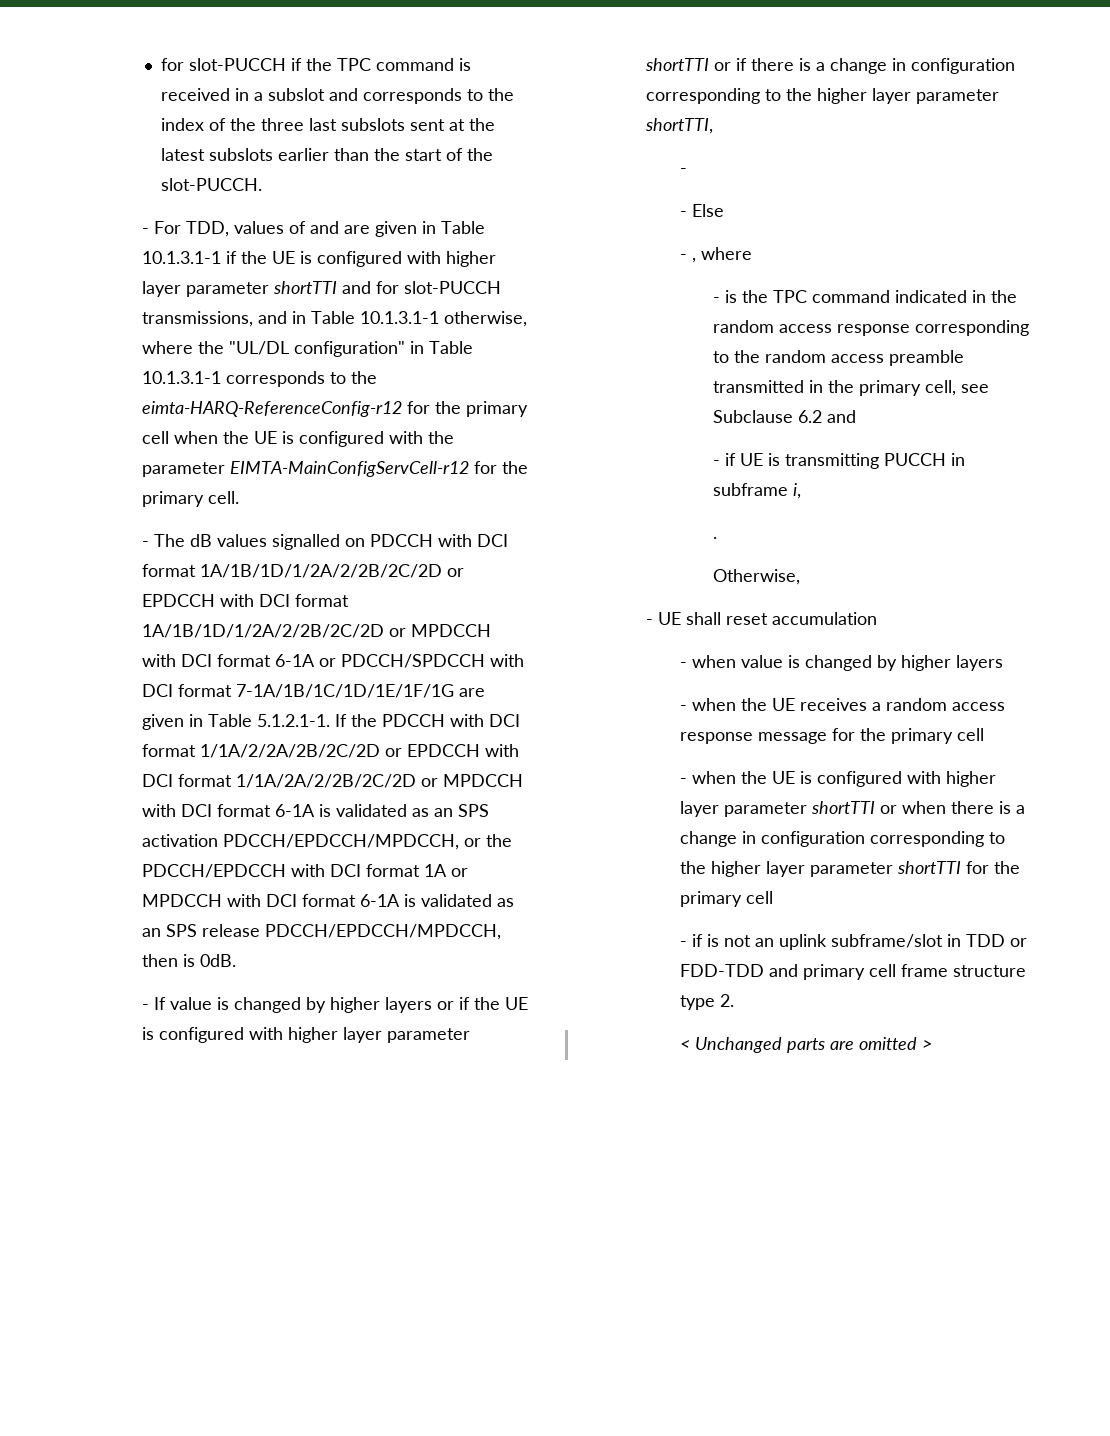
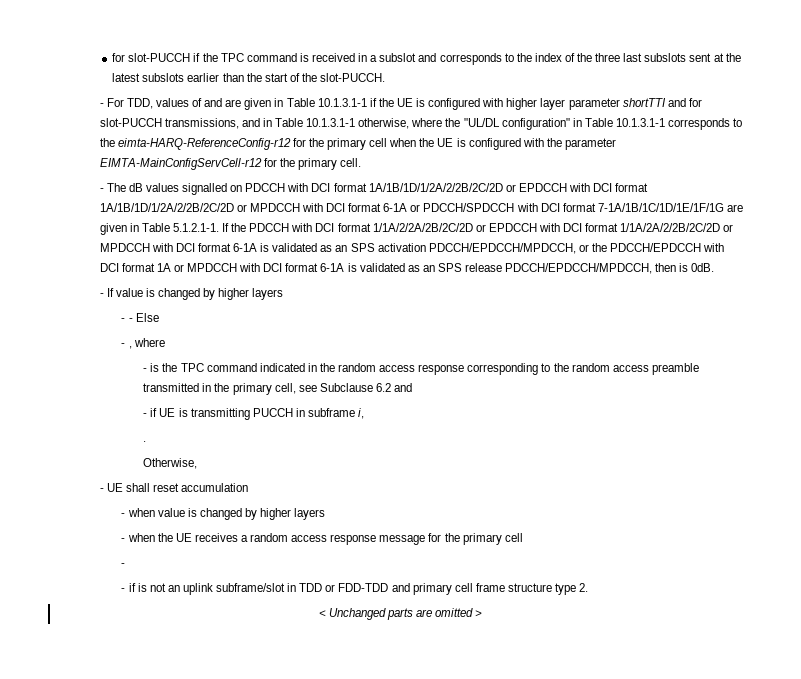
[436,997,528,1010] [141,1027,470,1043] [644,58,1015,74] [645,88,999,104] [644,118,713,134] [679,168,687,174] or if the UE is configured with higher layer parameter shortTTI or if there is a change in configuration corresponding to the higher layer parameter shortTTI, // - // -> [121,318,126,322] // -
[691,771,996,787] [679,801,1025,817] [679,831,1005,847] [679,861,1020,877] [679,891,773,907] when the UE is configured with higher layer parameter shortTTI or when there is a change in configuration corresponding to the higher layer parameter shortTTI for the primary cell -> (126, 565) none

